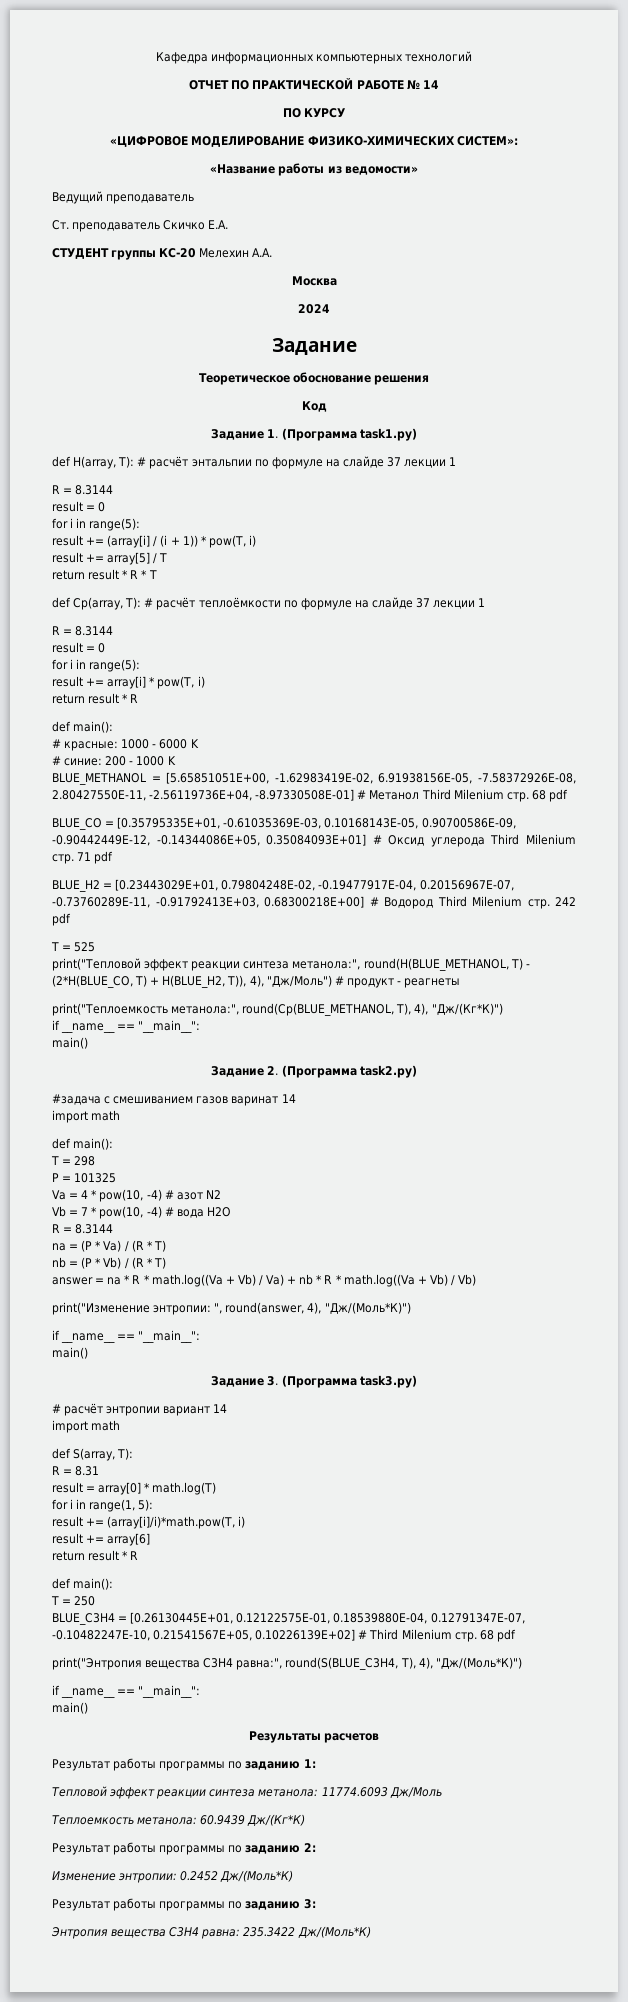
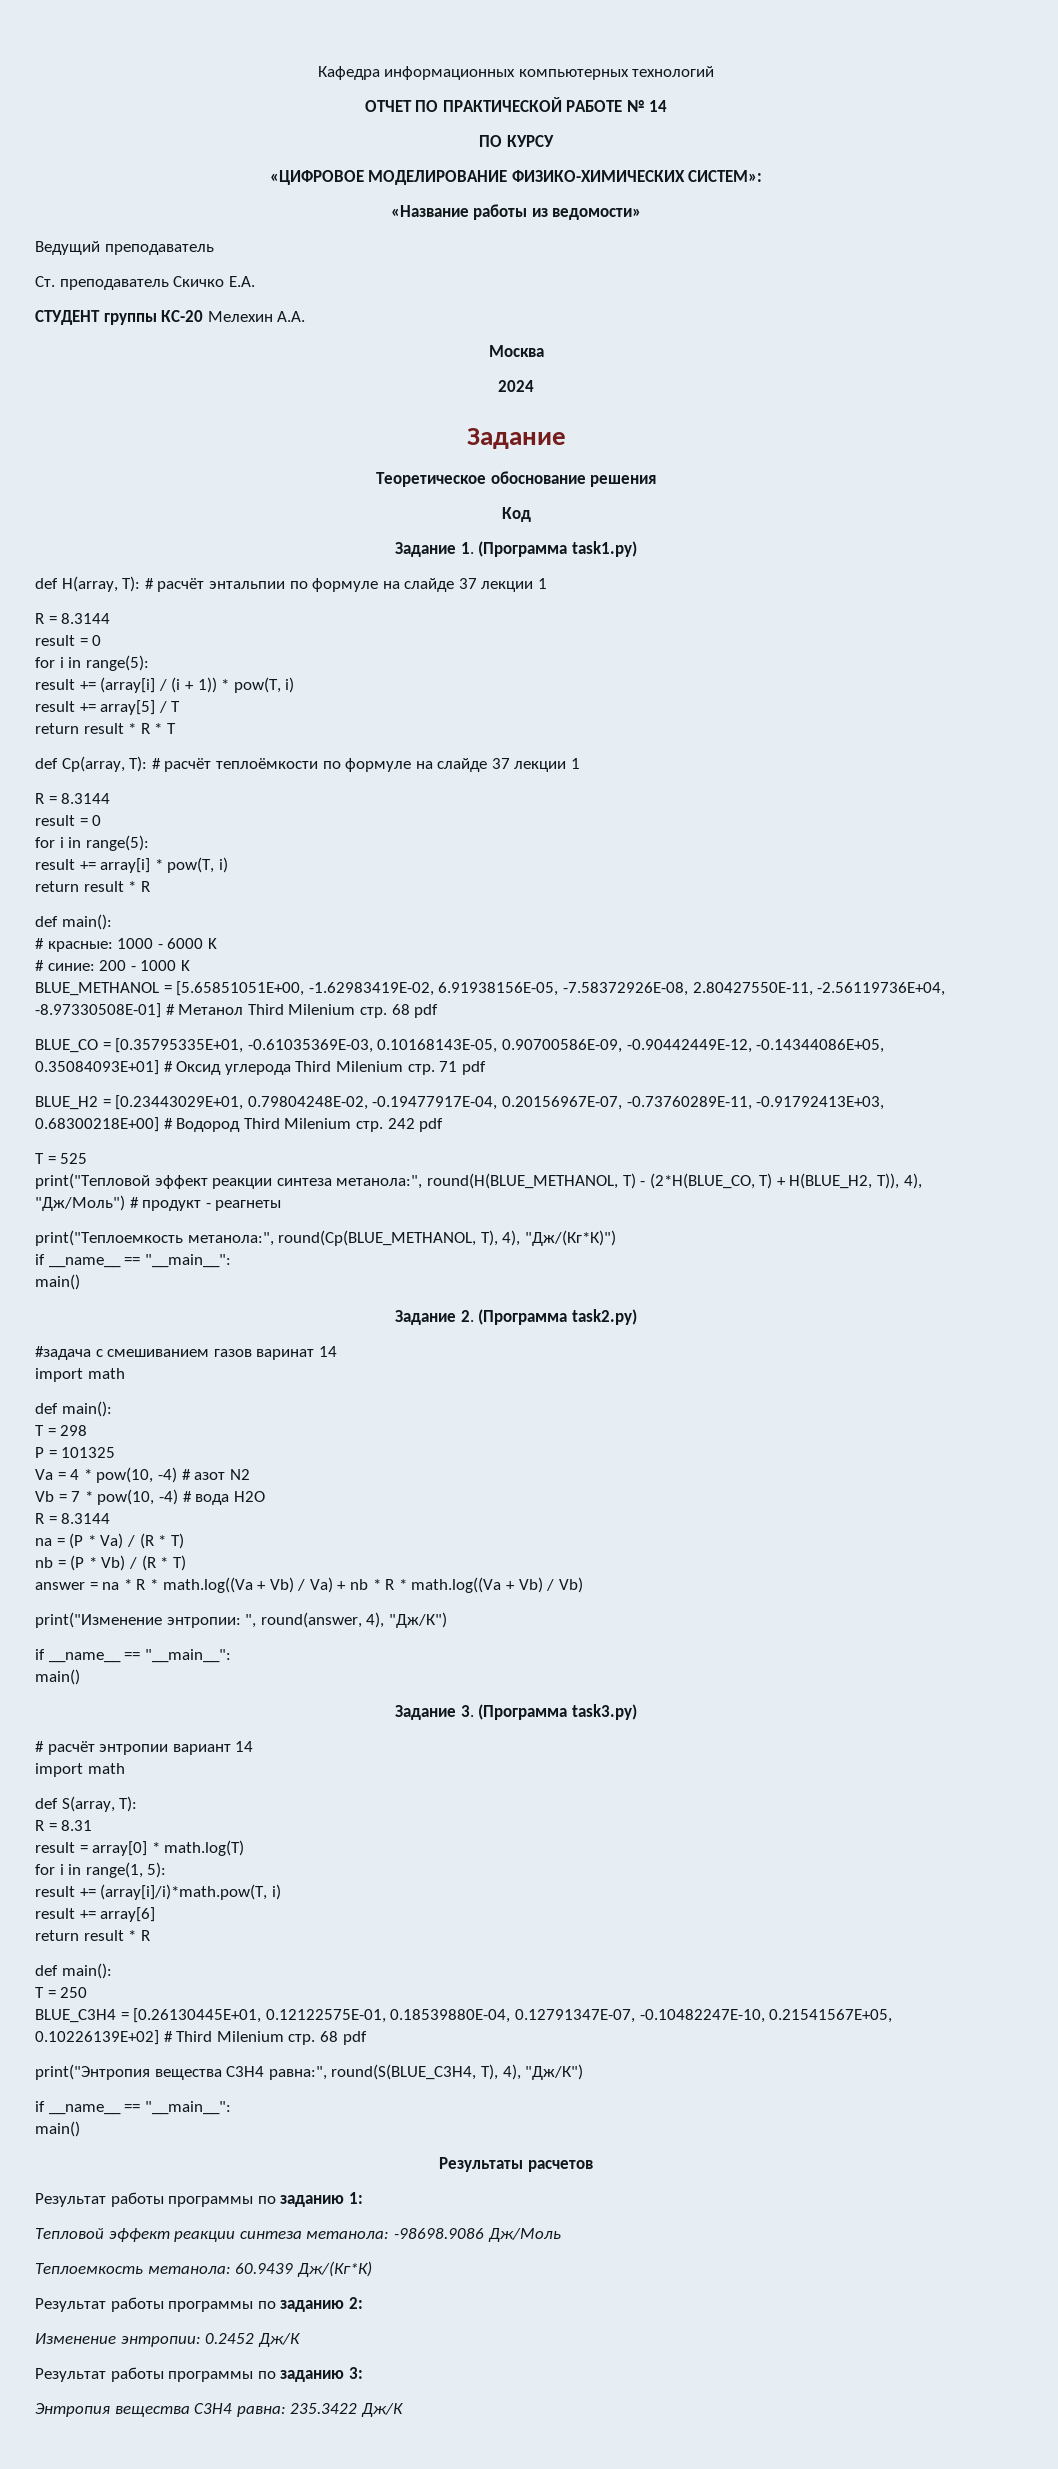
[324,1302,411,1314] "Дж/(Моль*К)") -> [388,1612,447,1628] "Дж/К")
[435,1657,522,1669] "Дж/(Моль*К)") -> [525,2064,584,2080] "Дж/К")
[321,1787,388,1797] 11774.6093 -> [393,2228,484,2239] -98698.9086
[220,1870,294,1882] Дж/(Моль*К) -> [257,2333,300,2347] Дж/К
[297,1926,371,1938] Дж/(Моль*К) -> [360,2403,403,2417] Дж/К

